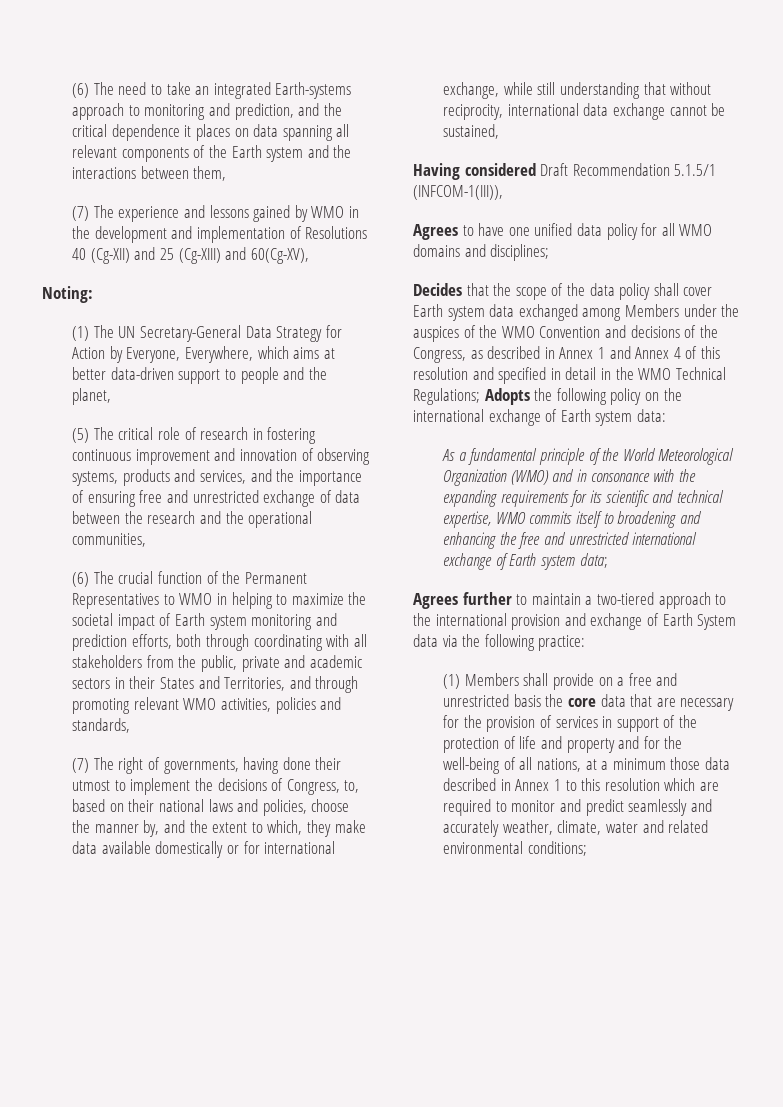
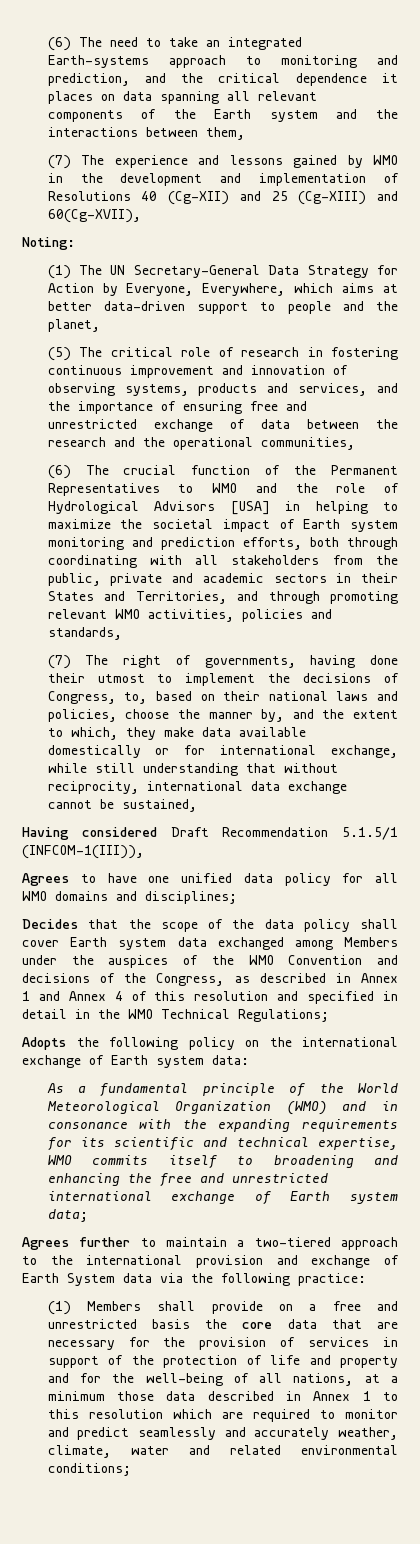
[250,248,309,264] 60(Cg-XV), -> [47,209,141,223] 60(Cg-XVII),
(213, 599) none -> [255,483,399,493] [47,501,270,515] and the role of Hydrological Advisors [USA]
(480, 396) none -> (329, 1015) //

